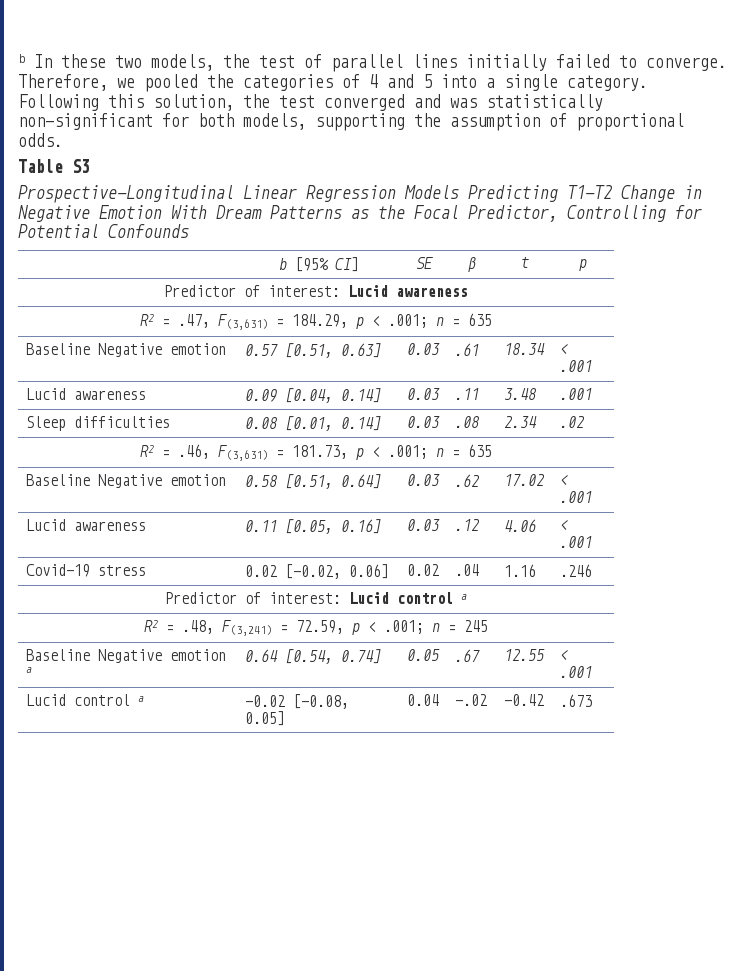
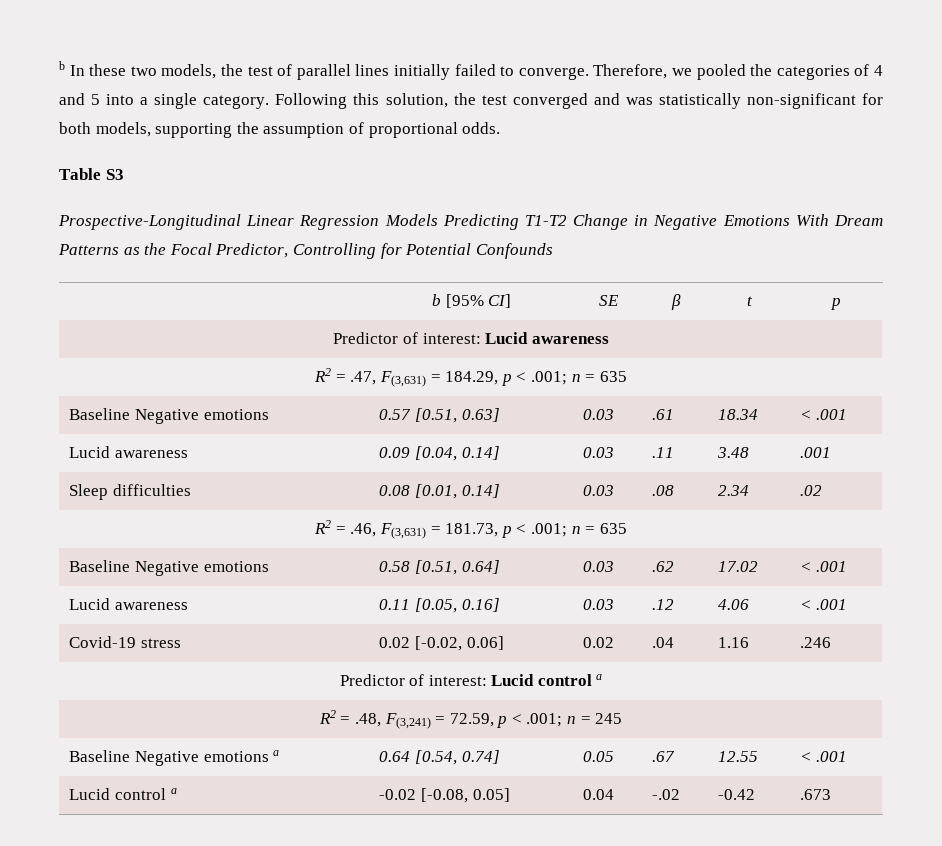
[99,205,162,219] Emotion -> [722,215,790,226] Emotions
[169,343,226,355] emotion -> [203,409,269,420] emotions
[169,474,226,486] emotion -> [203,561,269,572] emotions
[169,649,226,661] emotion -> [203,751,269,762] emotions

